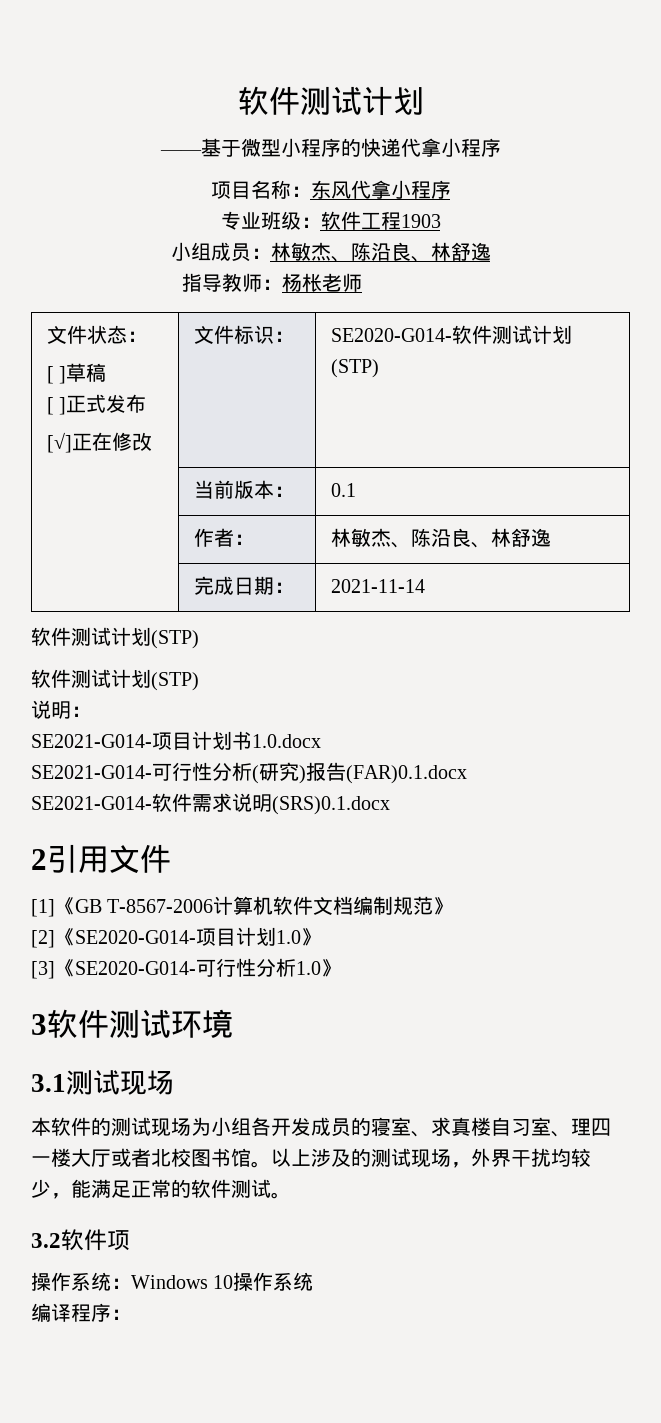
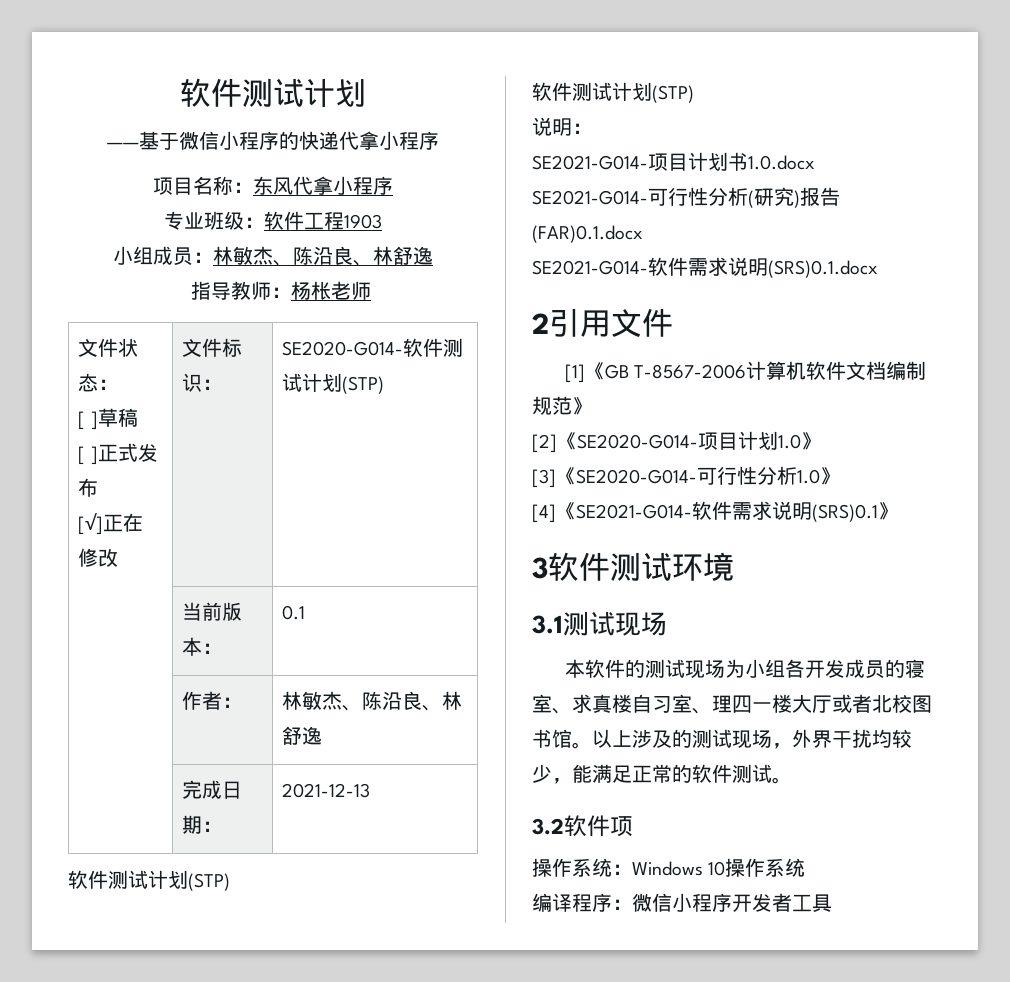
[260,139,281,157] 型 -> [199,131,219,150] 信
[330,579,425,593] 2021-11-14 -> [282,783,371,798] 2021-12-13
(341, 968) none -> [532,501,898,523] // [4]《SE2021-G014-软件需求说明(SRS)0.1》
(131, 1314) none -> [632,893,832,912] 微信小程序开发者工具

